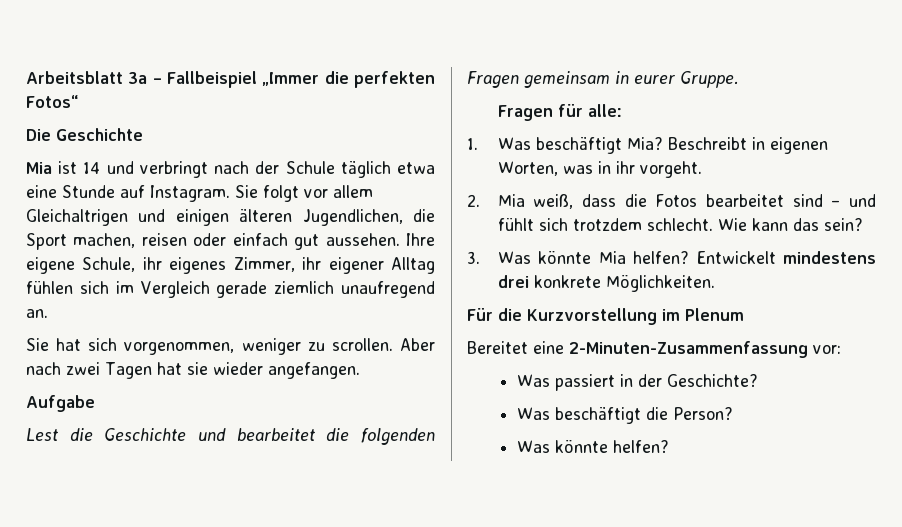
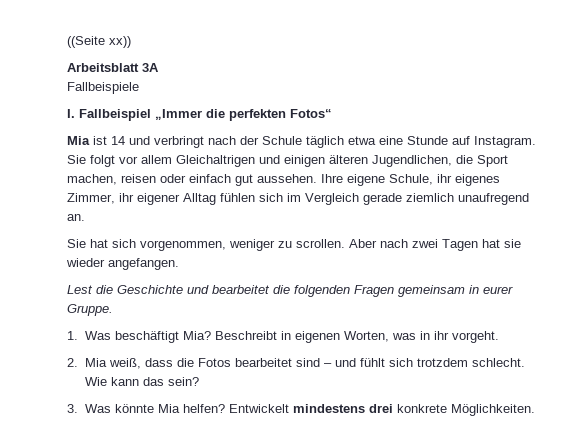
[26,71,162,84] Arbeitsblatt 3a – -> [67,36,131,48] [67,63,159,72] [67,82,139,94] [67,109,75,118] ((Seite xx)) // Arbeitsblatt 3A // Fallbeispiele // I.
[26,128,143,141] // Die Geschichte -> (332, 113) none
[26,395,95,412] // Aufgabe -> (179, 264) none
[497,104,622,121] // Fragen für alle: -> (113, 310) none
[467,308,744,325] [467,341,841,358] [516,374,758,391] [516,407,733,424] [516,439,669,453] // Für die Kurzvorstellung im Plenum // Bereitet eine 2-Minuten-Zusammenfassung vor: // Was passiert in der Geschichte? // Was beschäftigt die Person? // Was könnte helfen? -> (535, 410) none

